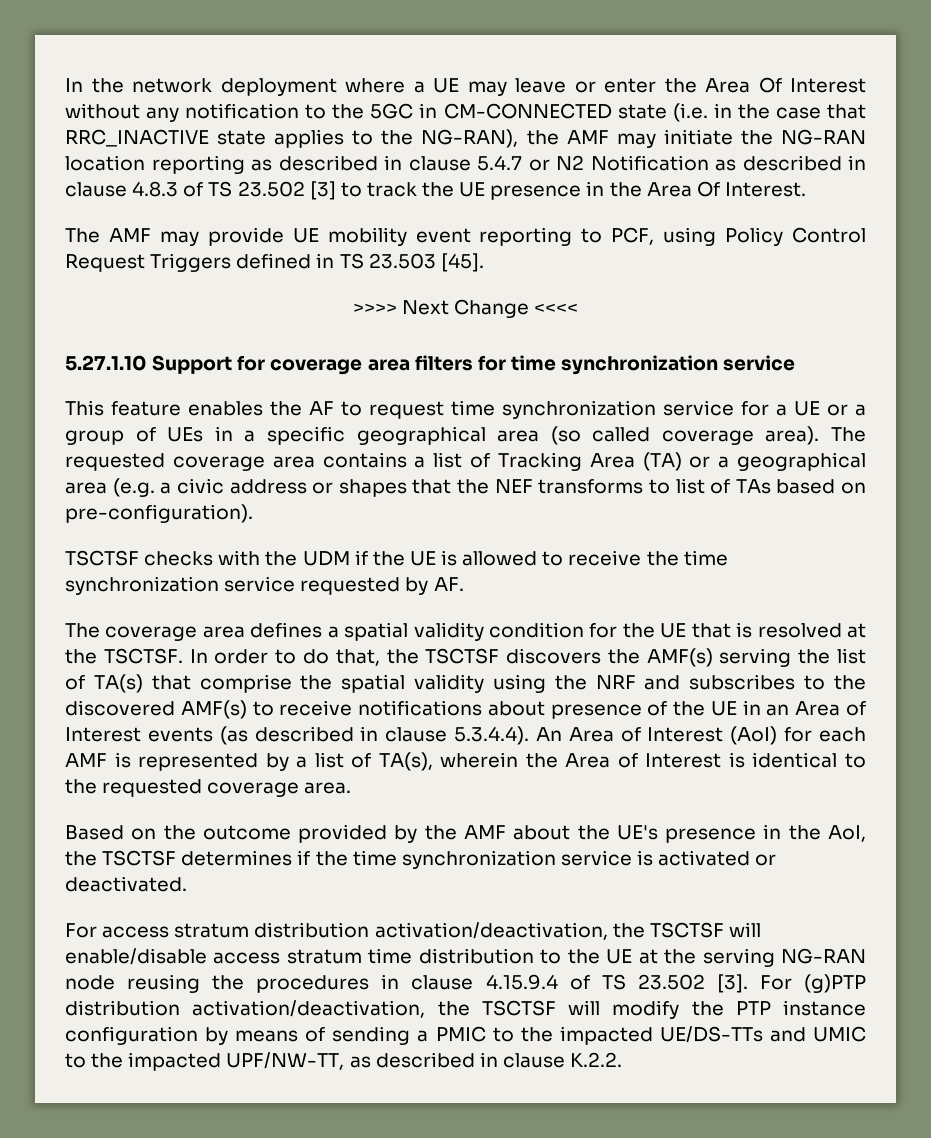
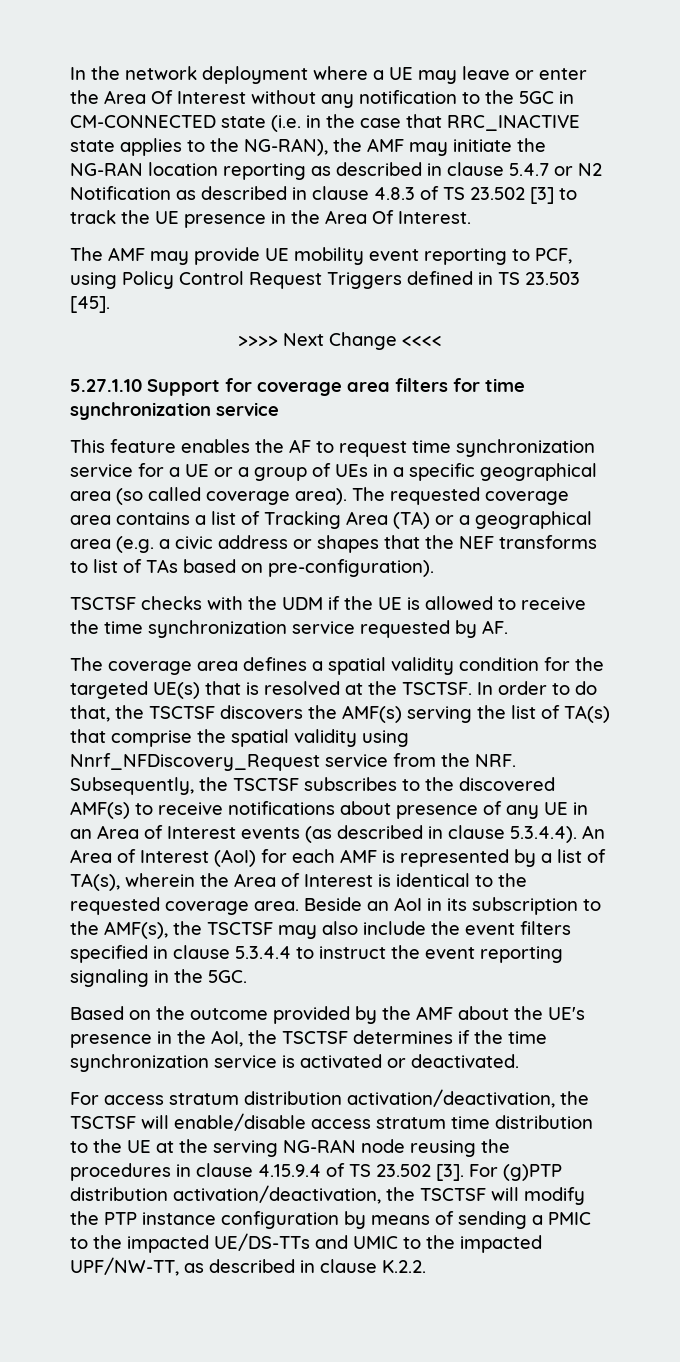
[660,623,687,638] UE -> [70,681,200,699] targeted UE(s)
[554,675,681,690] the NRF and -> [70,753,516,771] [70,777,299,795] Nnrf_NFDiscovery_Request service from the NRF. Subsequently, the TSCTSF
[673,701,706,716] the -> [506,805,539,819] any
(352, 788) none -> [304,897,601,915] [70,921,571,939] [70,945,563,963] [70,969,247,987] Beside an AoI in its subscription to the AMF(s), the TSCTSF may also include the event filters specified in clause 5.3.4.4 to instruct the event reporting signaling in the 5GC.

